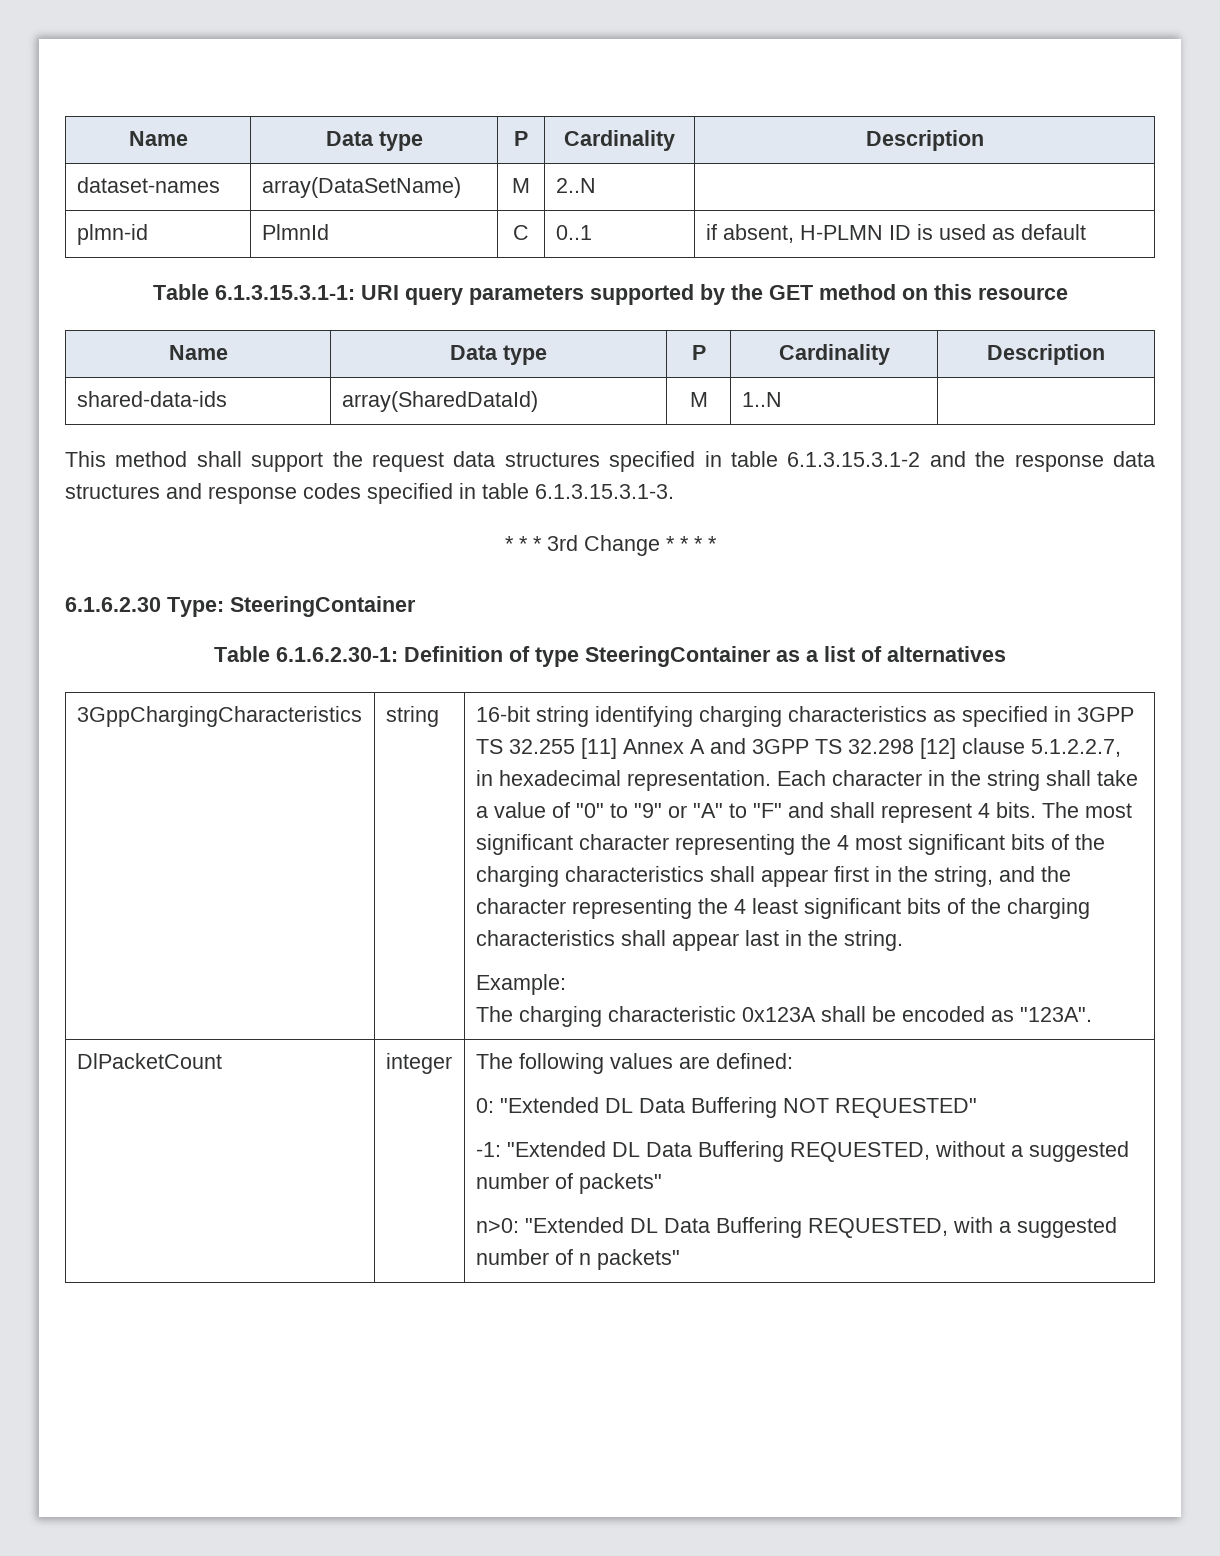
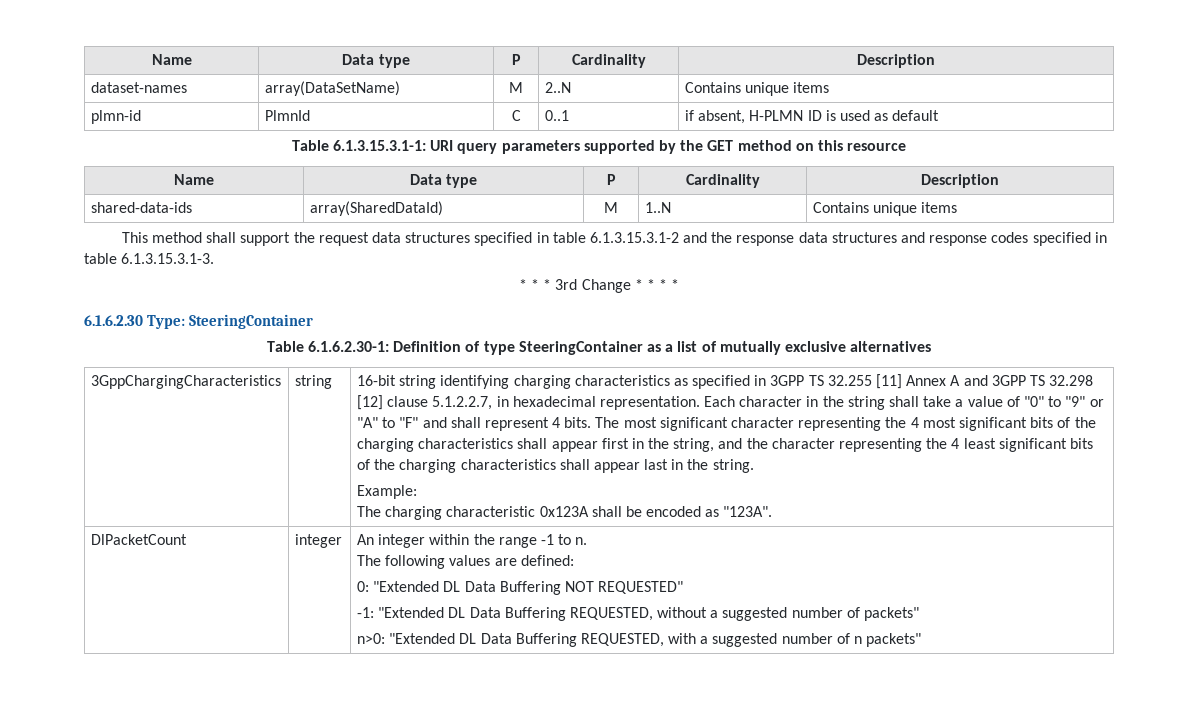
(596, 185) none -> [684,82,830,96] Contains unique items
(782, 399) none -> [812,202,958,216] Contains unique items
(882, 654) none -> [719,341,846,355] mutually exclusive
(452, 1063) none -> [356,534,588,548] An integer within the range -1 to n. //

